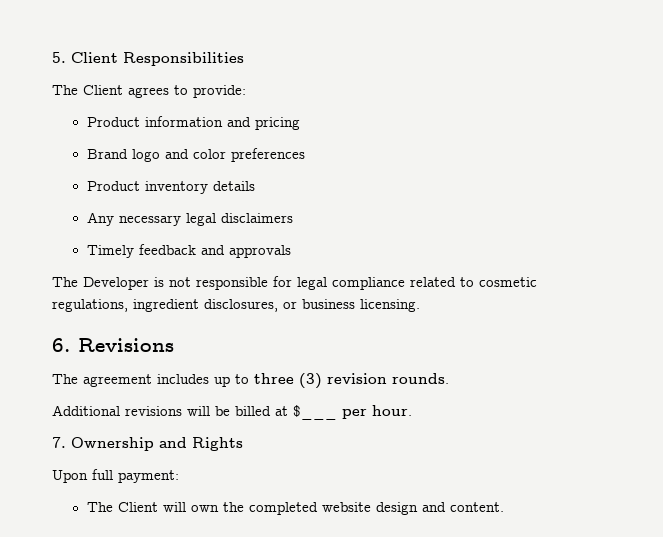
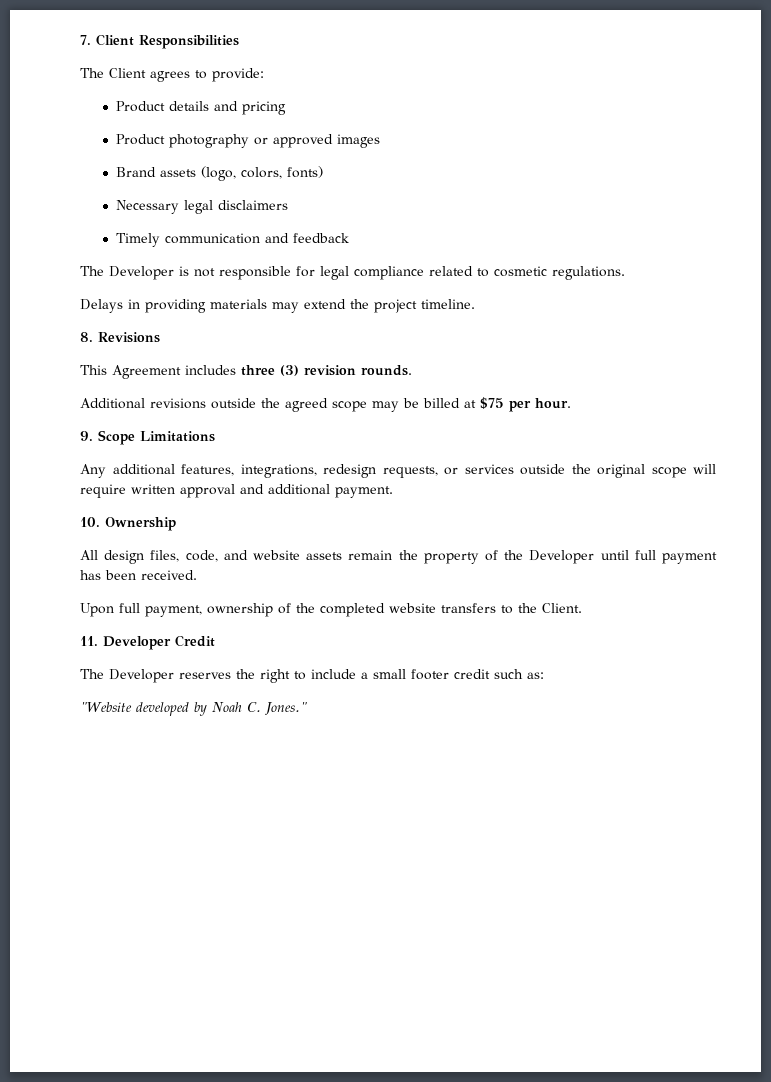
[52,52,66,63] 5. -> [80,35,91,45] 7.
[144,116,223,127] information -> [168,101,209,111] details
[86,148,305,162] [86,181,255,194] [86,212,181,226] Brand logo and color preferences // Product inventory details // Any necessary -> [115,134,380,148] [115,166,323,181] [115,200,179,214] Product photography or approved images // Brand assets (logo, colors, fonts) // Necessary
(134, 251) none -> [164,233,289,244] communication and
[200,245,291,258] and approvals -> (349, 238) none
[52,299,420,312] [52,338,174,352] [52,374,249,387] regulations, ingredient disclosures, or business licensing. // 6. Revisions // The agreement includes up to -> [552,266,625,280] [80,299,475,313] [80,332,160,343] [80,365,236,379] regulations. // Delays in providing materials may extend the project timeline. // 8. Revisions // This Agreement includes
[187,406,210,416] will -> [211,398,399,412] outside the agreed scope may
[293,405,337,420] $___ -> [480,397,504,409] $75
[52,437,243,451] [52,469,179,483] [86,502,504,515] 7. Ownership and Rights // Upon full payment: // The Client will own the completed website design and content. -> [80,430,215,445] [80,464,716,478] [80,484,393,498] [80,517,176,531] [80,550,717,564] [80,570,197,580] [80,603,582,617] [80,635,215,650] [80,669,544,683] [80,702,307,716] 9. Scope Limitations // Any additional features, integrations, redesign requests, or services outside the original scope will require written approval and additional payment. // 10. Ownership // All design files, code, and website assets remain the property of the Developer until full payment has been received. // Upon full payment, ownership of the completed website transfers to the Client. // 11. Developer Credit // The Developer reserves the right to include a small footer credit such as: // "Website developed by Noah C. Jones."

